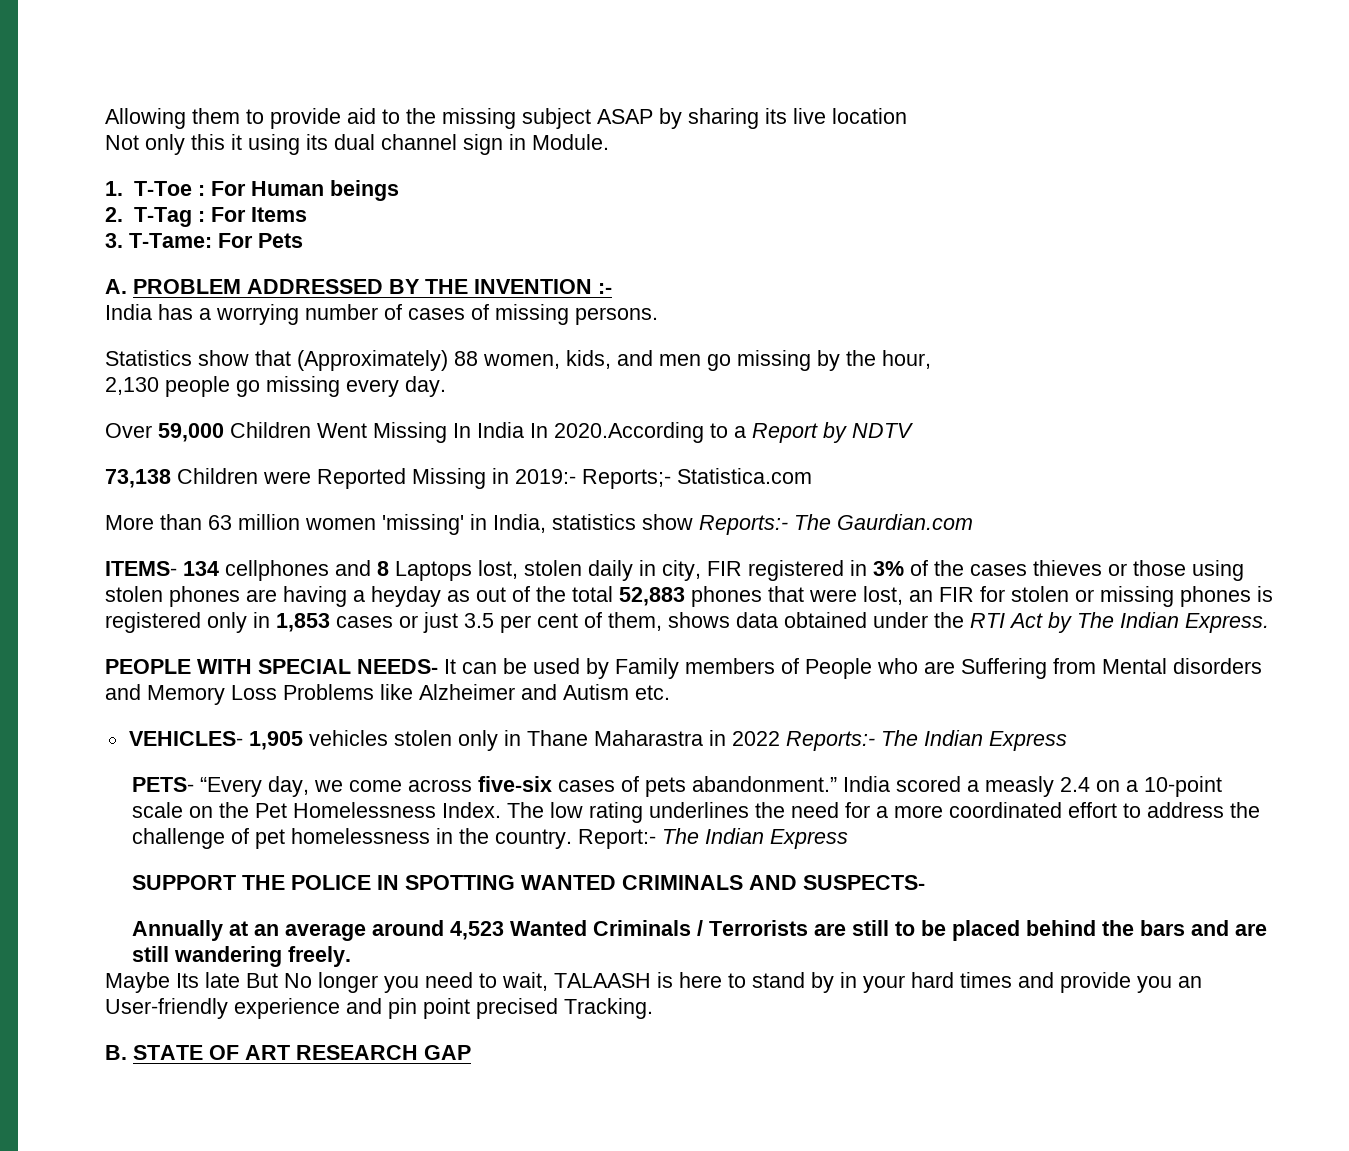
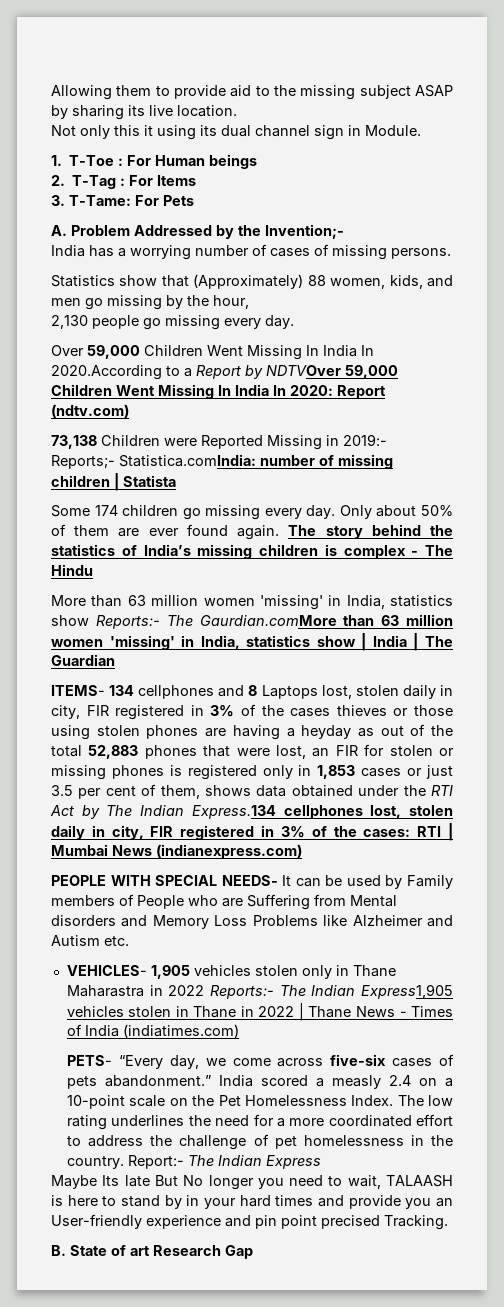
[832,108,907,124] location -> [177,105,237,117] location.
[133,279,612,294] PROBLEM ADDRESSED BY THE INVENTION :- -> [71,224,344,239] Problem Addressed by the Invention;-
[852,423,914,438] NDTV -> [266,365,398,379] [51,384,386,399] [51,404,129,418] NDTVOver 59,000 Children Went Missing In India In 2020: Report (ndtv.com)
[677,468,812,484] Statistica.com -> [119,454,393,469] [51,473,176,491] [51,505,453,520] [51,524,454,540] [51,544,453,559] [51,564,93,576] Statistica.comIndia: number of missing children | Statista // Some 174 children go missing every day. Only about 50% of them are ever found again. The story behind the statistics of India’s missing children is complex - The Hindu
[837,514,973,530] Gaurdian.com -> [199,614,453,626] [51,633,453,651] [51,654,115,666] Gaurdian.comMore than 63 million women 'missing' in India, statistics show | India | The Guardian
[1185,613,1269,633] Express. -> [191,805,453,819] [51,823,453,841] [51,844,302,859] Express.134 cellphones lost, stolen daily in city, FIR registered in 3% of the cases: RTI | Mumbai News (indianexpress.com)
[988,731,1067,751] Express -> [361,984,454,999] [66,1003,453,1021] [66,1024,239,1038] Express1,905 vehicles stolen in Thane in 2022 | Thane News - Times of India (indiatimes.com)
[131,875,925,890] [131,920,1267,941] [131,946,351,967] // SUPPORT THE POLICE IN SPOTTING WANTED CRIMINALS AND SUSPECTS- // Annually at an average around 4,523 Wanted Criminals / Terrorists are still to be placed behind the bars and are still wandering freely. -> (322, 1162) none
[133,1045,471,1060] STATE OF ART RESEARCH GAP -> [70,1245,253,1259] State of art Research Gap

